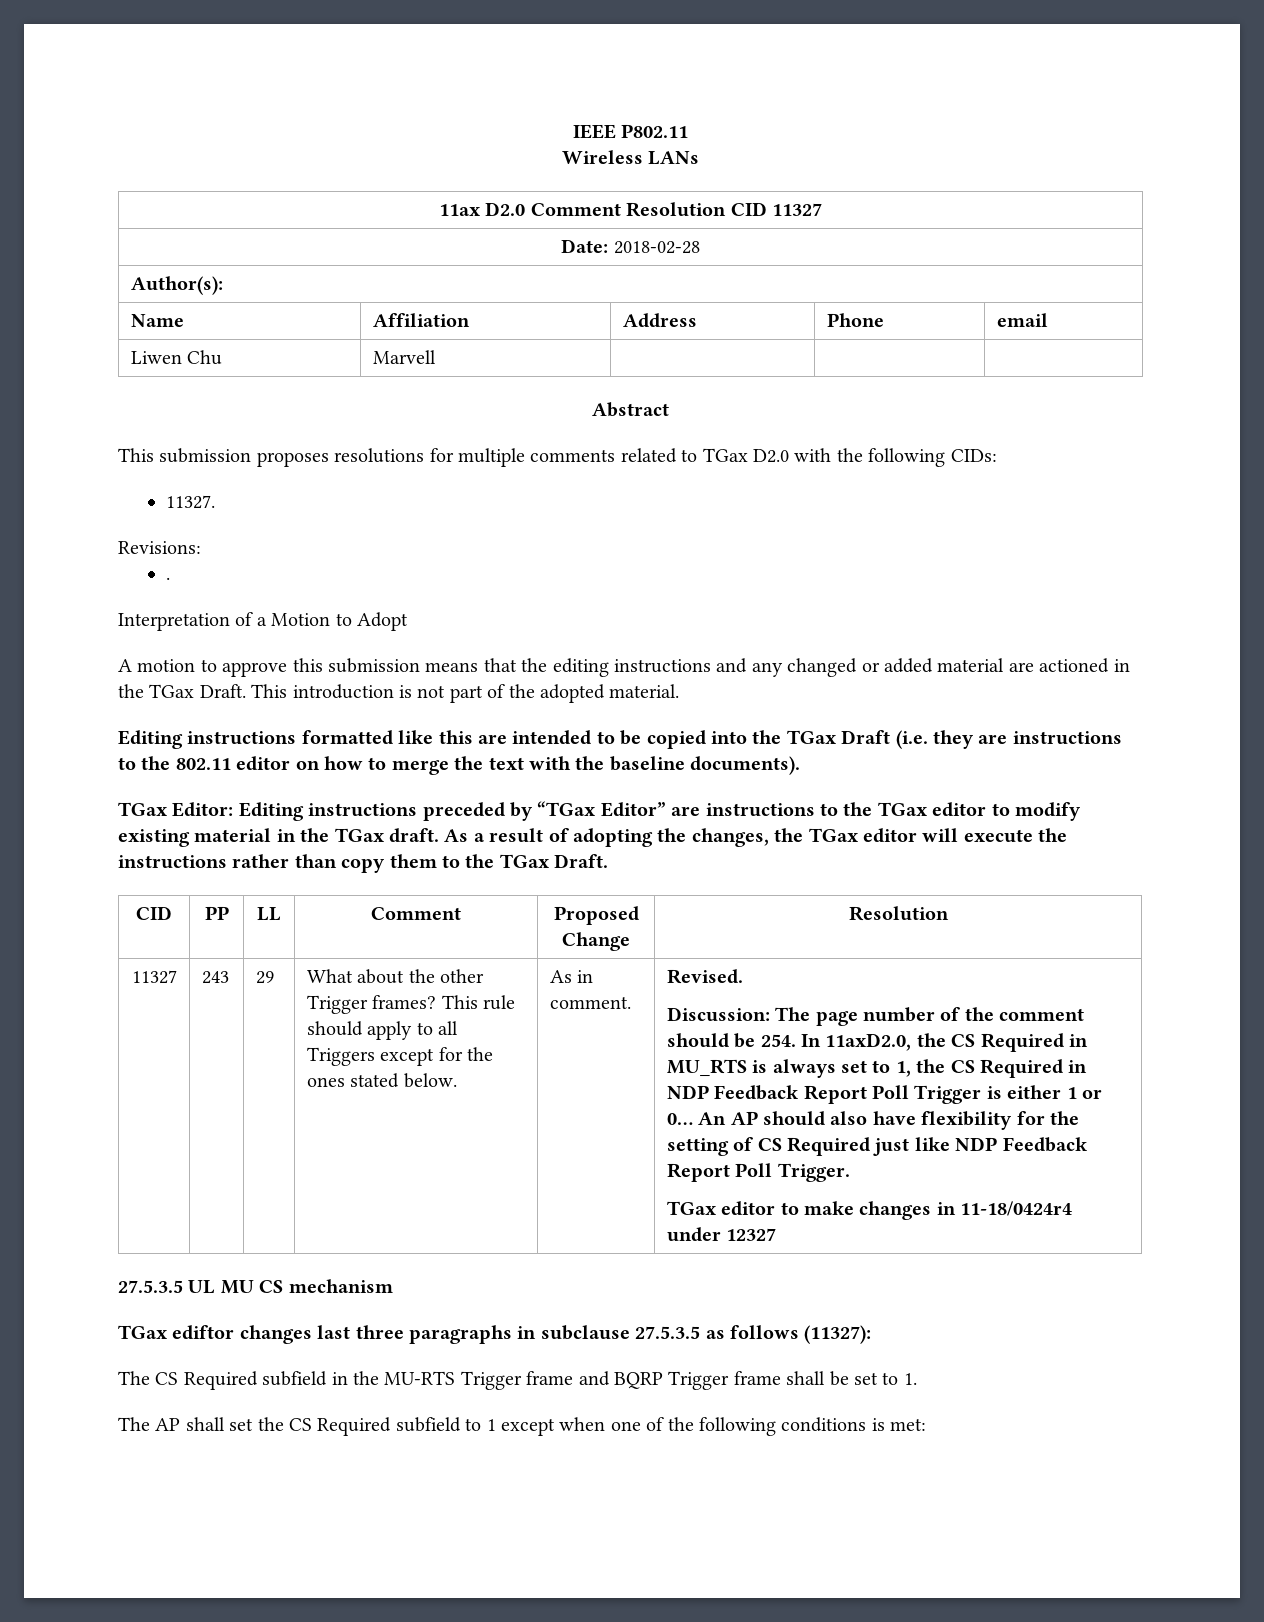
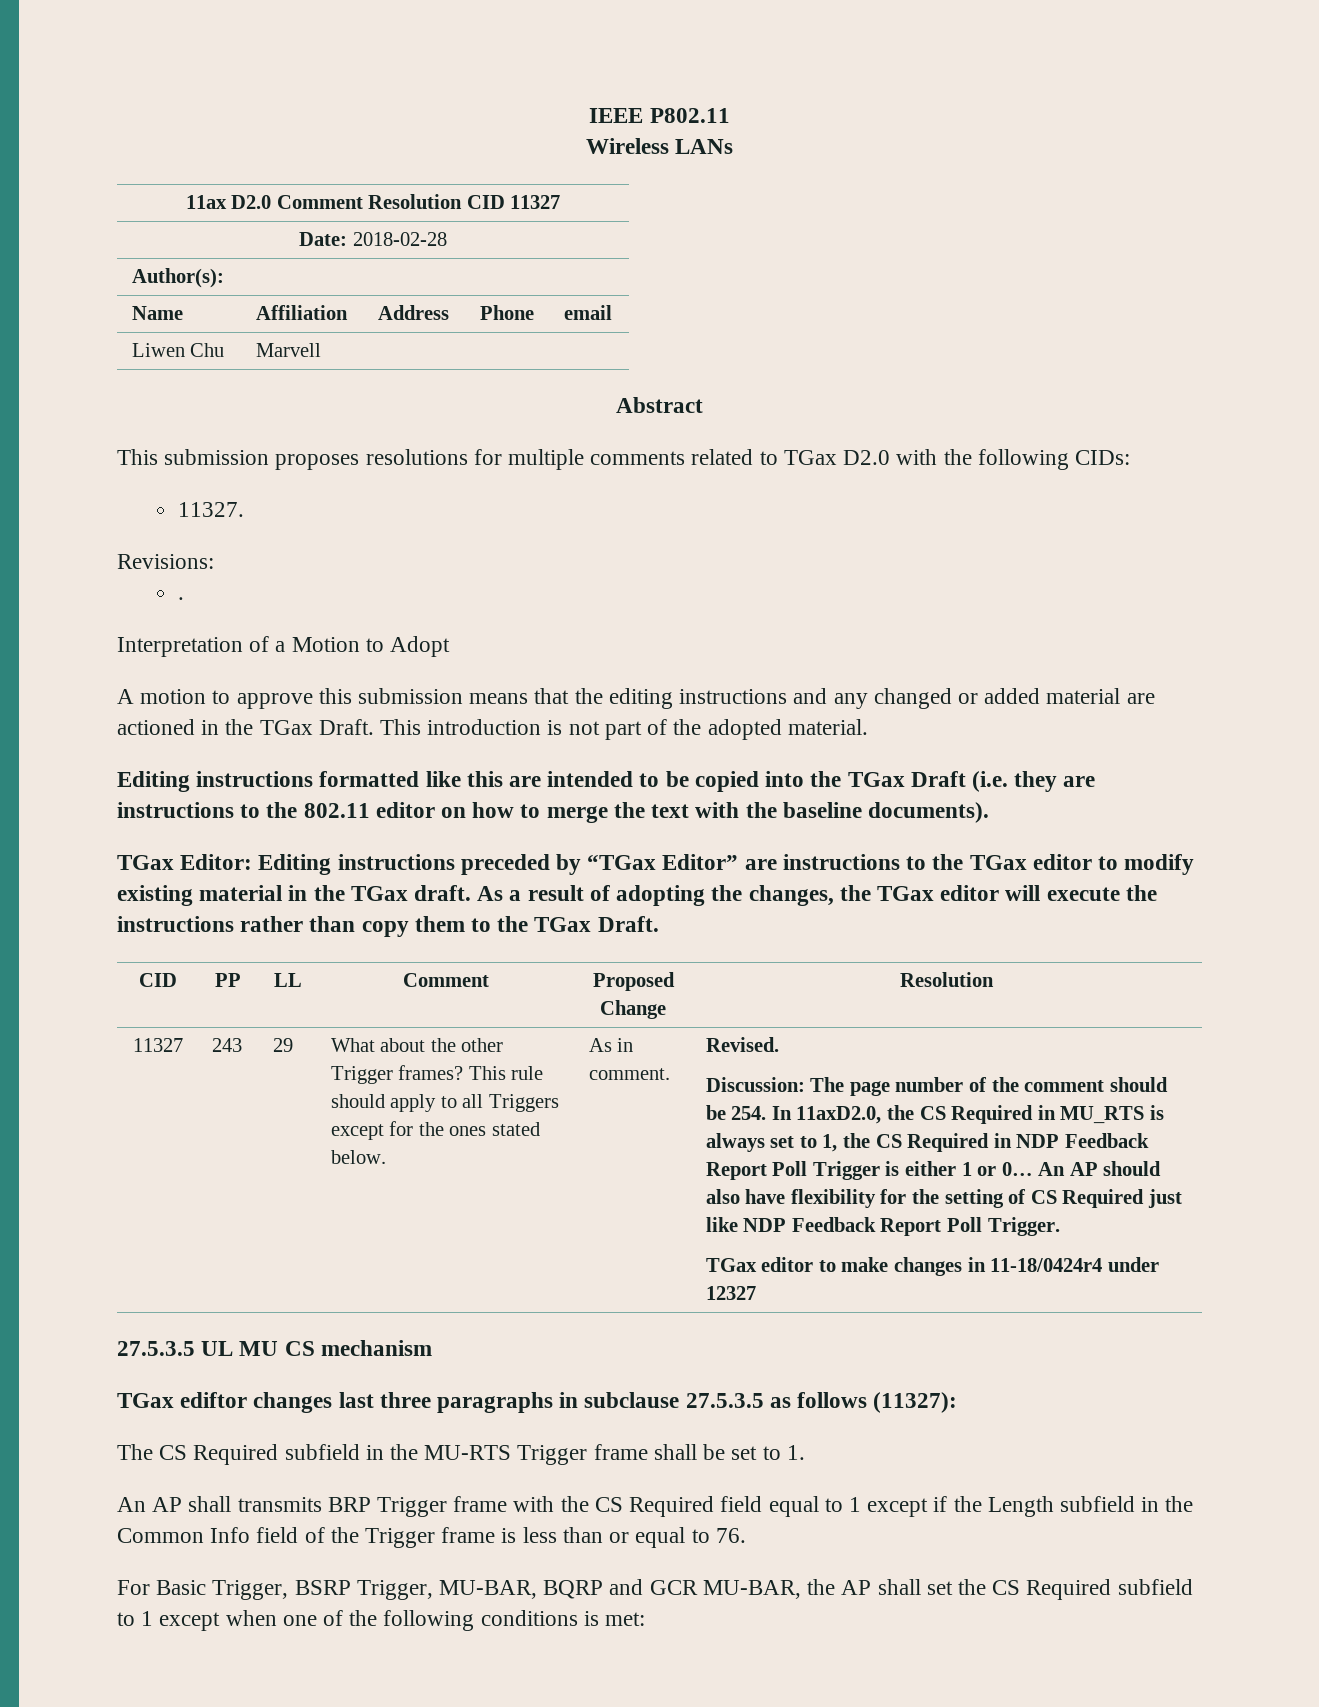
[578,1371,781,1390] and BQRP Trigger frame -> (648, 1452) none
[118,1417,150,1431] The -> [117,1496,1194,1517] [117,1527,746,1548] [117,1579,836,1600] An AP shall transmits BRP Trigger frame with the CS Required field equal to 1 except if the Length subfield in the Common Info field of the Trigger frame is less than or equal to 76. // For Basic Trigger, BSRP Trigger, MU-BAR, BQRP and GCR MU-BAR, the

